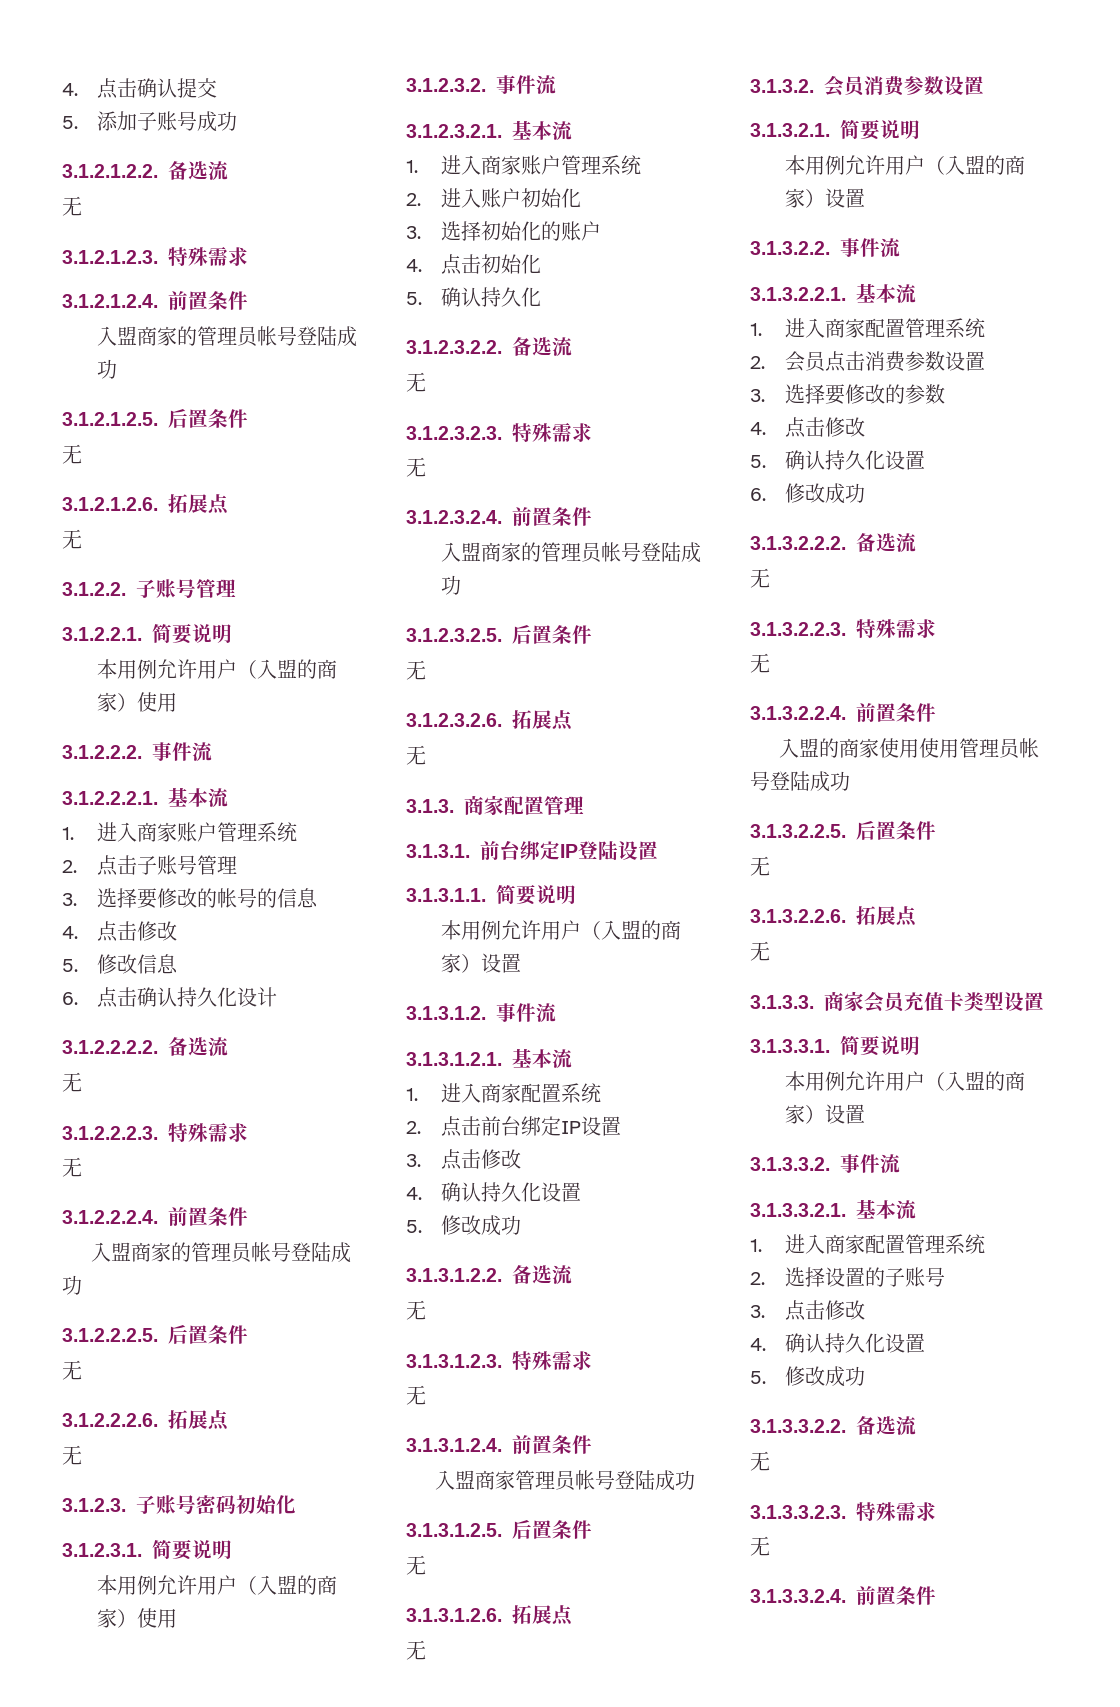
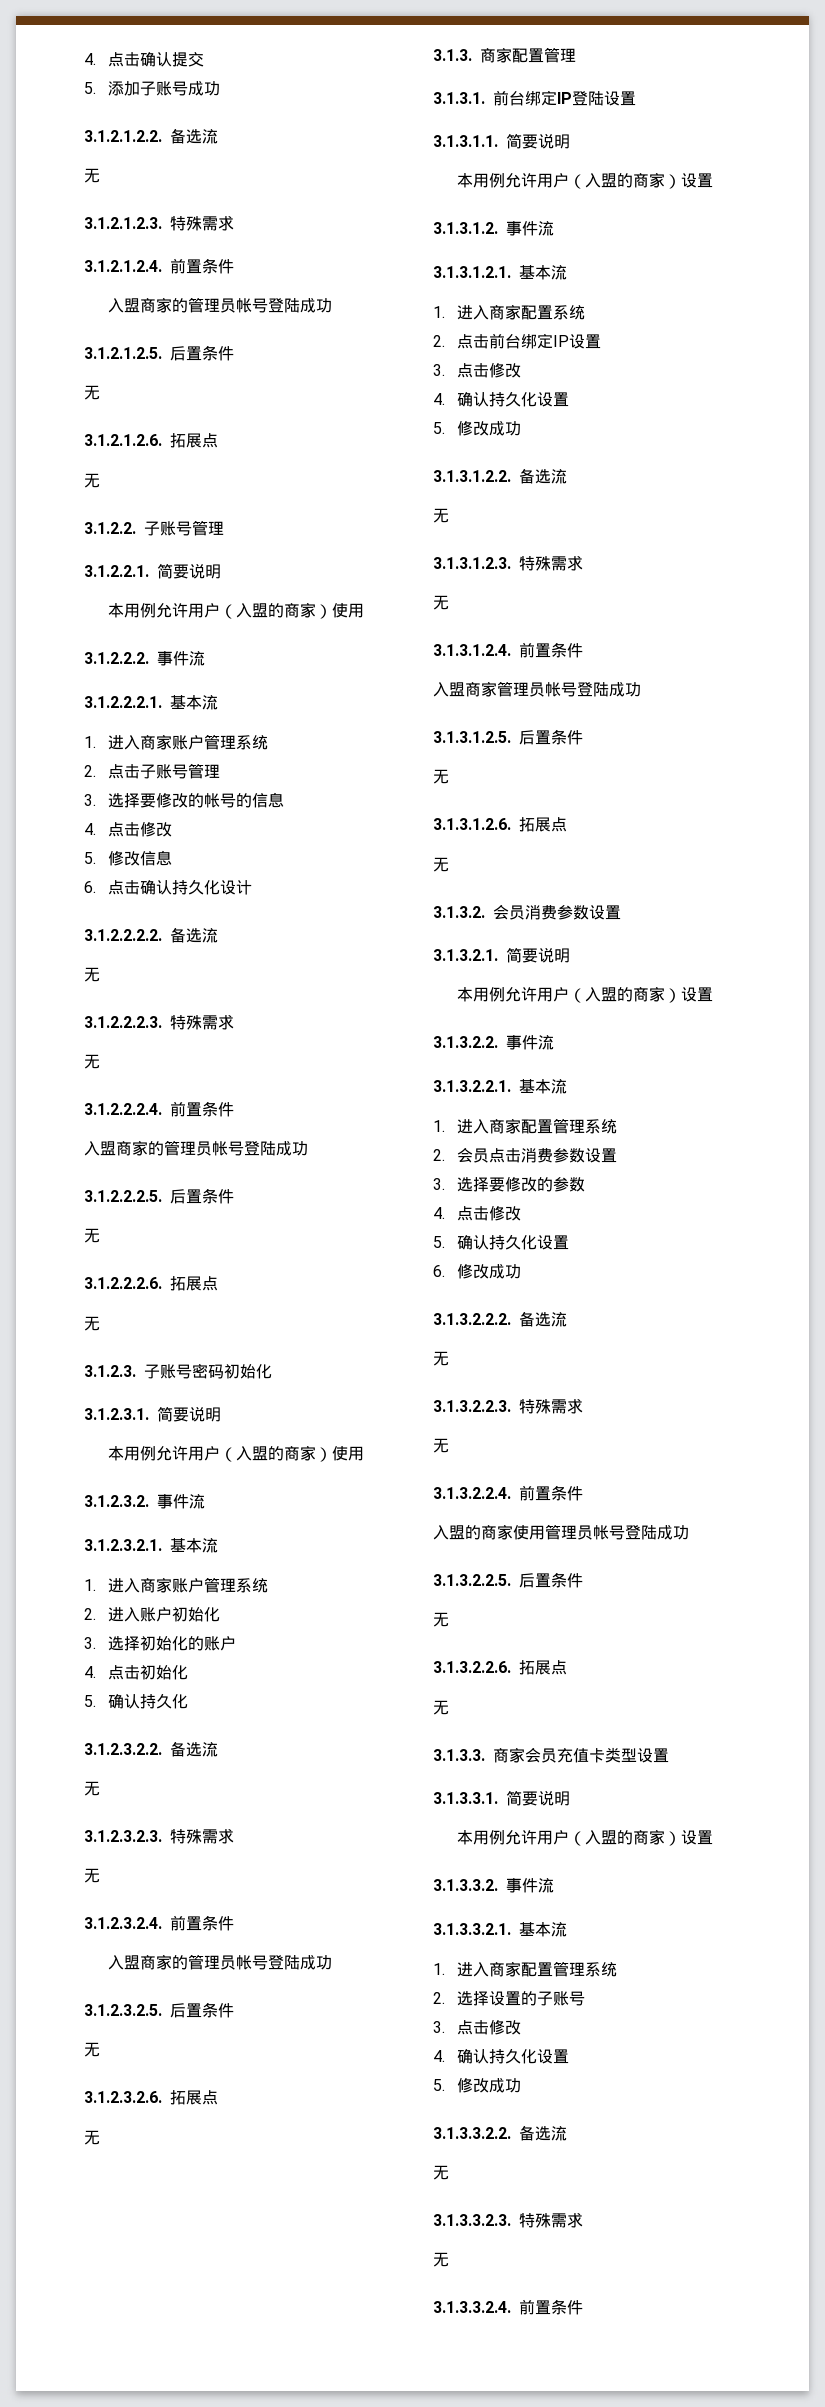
[919,738,960,758] 使用 -> (545, 1532) none

